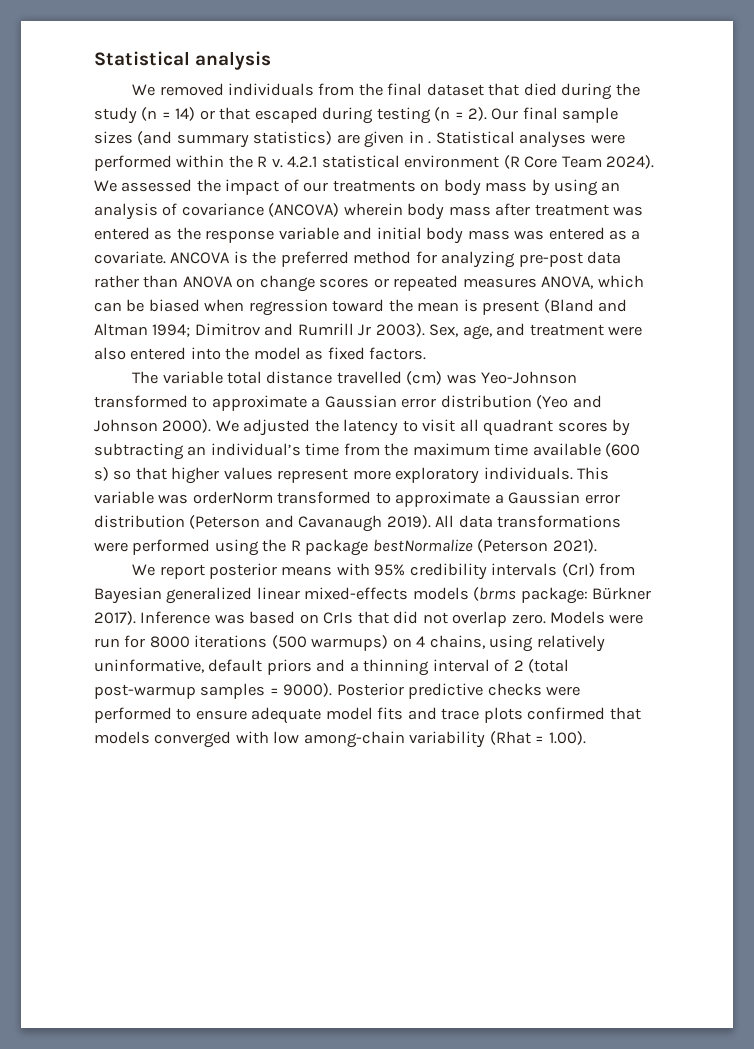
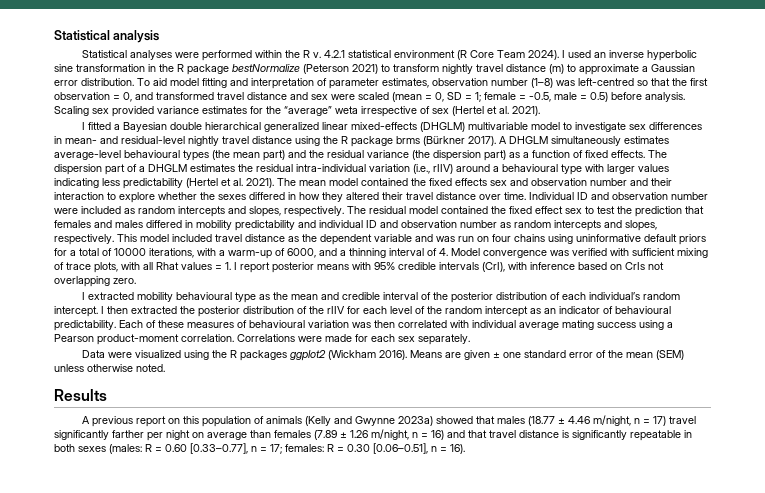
[132,83,640,100] [94,107,619,124] [94,131,432,148] We removed individuals from the final dataset that died during the study (n = 14) or that escaped during testing (n = 2). Our final sample sizes (and summary statistics) are given in . -> (160, 36) none
[94,179,621,196] [94,203,644,220] [94,227,641,244] [94,251,622,268] [94,275,644,292] [94,299,628,316] [94,323,643,340] [94,347,427,360] [132,371,578,385] [94,395,602,411] [94,419,631,436] [94,443,641,460] [94,467,610,484] [94,491,620,507] [94,515,622,532] [94,539,597,556] [132,564,156,576] We assessed the impact of our treatments on body mass by using an analysis of covariance (ANCOVA) wherein body mass after treatment was entered as the response variable and initial body mass was entered as a covariate. ANCOVA is the preferred method for analyzing pre-post data rather than ANOVA on change scores or repeated measures ANOVA, which can be biased when regression toward the mean is present (Bland and Altman 1994; Dimitrov and Rumrill Jr 2003). Sex, age, and treatment were also entered into the model as fixed factors. // The variable total distance travelled (cm) was Yeo-Johnson transformed to approximate a Gaussian error distribution (Yeo and Johnson 2000). We adjusted the latency to visit all quadrant scores by subtracting an individual’s time from the maximum time available (600 s) so that higher values represent more exploratory individuals. This variable was orderNorm transformed to approximate a Gaussian error distribution (Peterson and Cavanaugh 2019). All data transformations were performed using the R package bestNormalize (Peterson 2021). // We -> [562,50,698,61] [54,64,695,75] [54,78,708,89] [54,92,685,102] [54,106,540,117] [82,122,703,132] [54,136,669,147] [54,150,667,161] [54,164,669,175] [54,178,672,189] [54,192,708,203] [54,206,704,217] [54,220,657,231] [54,234,706,245] [54,248,708,259] [54,262,237,273] I used an inverse hyperbolic sine transformation in the R package bestNormalize (Peterson 2021) to transform nightly travel distance (m) to approximate a Gaussian error distribution. To aid model fitting and interpretation of parameter estimates, observation number (1–8) was left-centred so that the first observation = 0, and transformed travel distance and sex were scaled (mean = 0, SD = 1; female = -0.5, male = 0.5) before analysis. Scaling sex provided variance estimates for the “average” weta irrespective of sex (Hertel et al. 2021). // I fitted a Bayesian double hierarchical generalized linear mixed-effects (DHGLM) multivariable model to investigate sex differences in mean- and residual-level nightly travel distance using the R package brms (Bürkner 2017). A DHGLM simultaneously estimates average-level behavioural types (the mean part) and the residual variance (the dispersion part) as a function of fixed effects. The dispersion part of a DHGLM estimates the residual intra-individual variation (i.e., rIIV) around a behavioural type with larger values indicating less predictability (Hertel et al. 2021). The mean model contained the fixed effects sex and observation number and their interaction to explore whether the sexes differed in how they altered their travel distance over time. Individual ID and observation number were included as random intercepts and slopes, respectively. The residual model contained the fixed effect sex to test the prediction that females and males differed in mobility predictability and individual ID and observation number as random intercepts and slopes, respectively. This model included travel distance as the dependent variable and was run on four chains using uninformative default priors for a total of 10000 iterations, with a warm-up of 6000, and a thinning interval of 4. Model convergence was verified with sufficient mixing of trace plots, with all Rhat values = 1. I
[409,563,636,580] [94,587,652,604] [94,611,644,627] [94,635,605,652] [94,659,570,676] [94,683,581,699] [94,707,641,724] [94,731,586,748] credibility intervals (CrI) from Bayesian generalized linear mixed-effects models (brms package: Bürkner 2017). Inference was based on CrIs that did not overlap zero. Models were run for 8000 iterations (500 warmups) on 4 chains, using relatively uninformative, default priors and a thinning interval of 2 (total post-warmup samples = 9000). Posterior predictive checks were performed to ensure adequate model fits and trace plots confirmed that models converged with low among-chain variability (Rhat = 1.00). -> [398,262,664,272] [54,276,136,287] [82,292,681,303] [54,306,671,317] [54,320,673,331] [54,334,470,345] [82,350,685,361] [54,364,165,372] [54,389,107,401] [82,415,697,427] [54,429,692,441] [54,443,465,454] credible intervals (CrI), with inference based on CrIs not overlapping zero. // I extracted mobility behavioural type as the mean and credible interval of the posterior distribution of each individual’s random intercept. I then extracted the posterior distribution of the rIIV for each level of the random intercept as an indicator of behavioural predictability. Each of these measures of behavioural variation was then correlated with individual average mating success using a Pearson product-moment correlation. Correlations were made for each sex separately. // Data were visualized using the R packages ggplot2 (Wickham 2016). Means are given ± one standard error of the mean (SEM) unless otherwise noted. // Results // A previous report on this population of animals (Kelly and Gwynne 2023a) showed that males (18.77 ± 4.46 m/night, n = 17) travel significantly farther per night on average than females (7.89 ± 1.26 m/night, n = 16) and that travel distance is significantly repeatable in both sexes (males: R = 0.60 [0.33–0.77], n = 17; females: R = 0.30 [0.06–0.51], n = 16).

